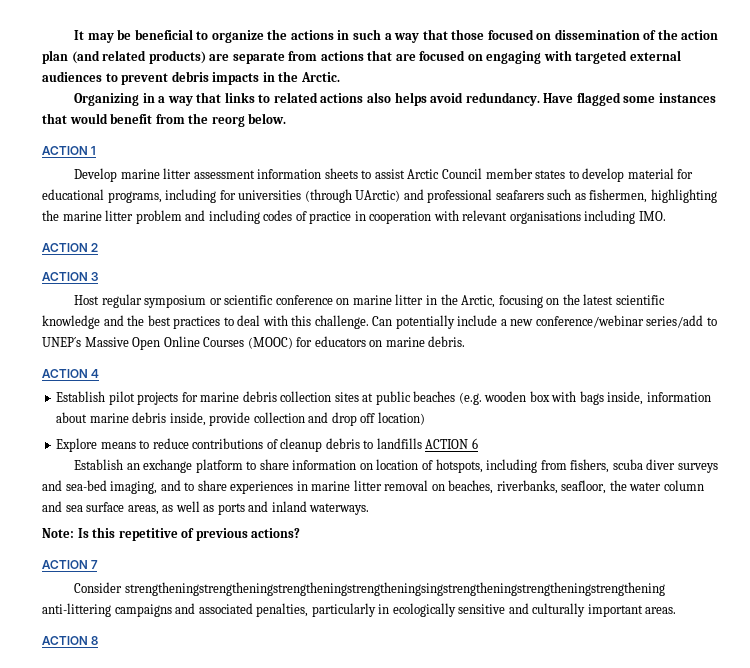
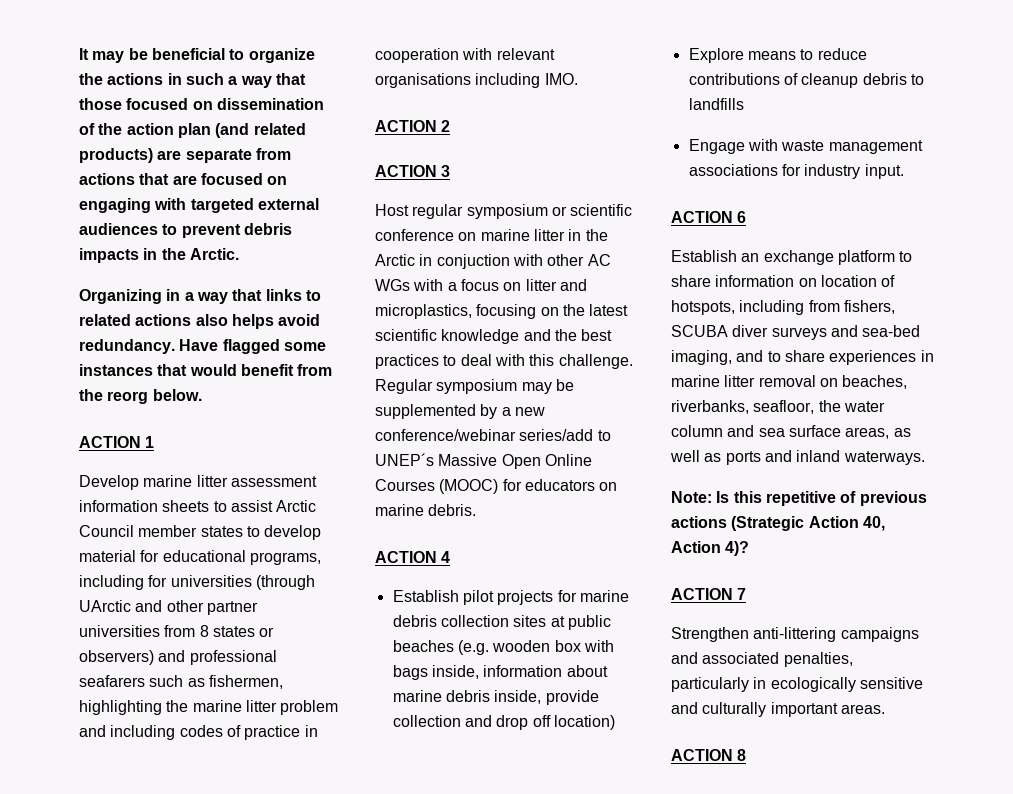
[355,190,401,202] UArctic) -> [79,600,258,615] [79,625,275,637] [79,650,154,665] UArctic and other partner universities from 8 states or observers)
[461,295,496,308] Arctic, -> [375,254,611,269] [375,279,587,291] [375,304,472,319] Arctic in conjuction with other AC WGs with a focus on litter and microplastics,
[372,315,498,329] Can potentially include -> [375,379,574,394] [375,404,498,419] Regular symposium may be supplemented by
(422, 443) none -> [688,139,923,154] [688,164,904,179] // Engage with waste management associations for industry input. //
[612,459,643,470] scuba -> [671,325,728,337] SCUBA
[251,528,301,538] actions? -> [671,516,885,531] [671,541,750,556] actions (Strategic Action 40, Action 4)?
[74,582,665,596] Consider strengtheningstrengtheningstrengtheningstrengtheningsingstrengtheningstrengtheningstrengthening -> [671,627,749,642] Strengthen

